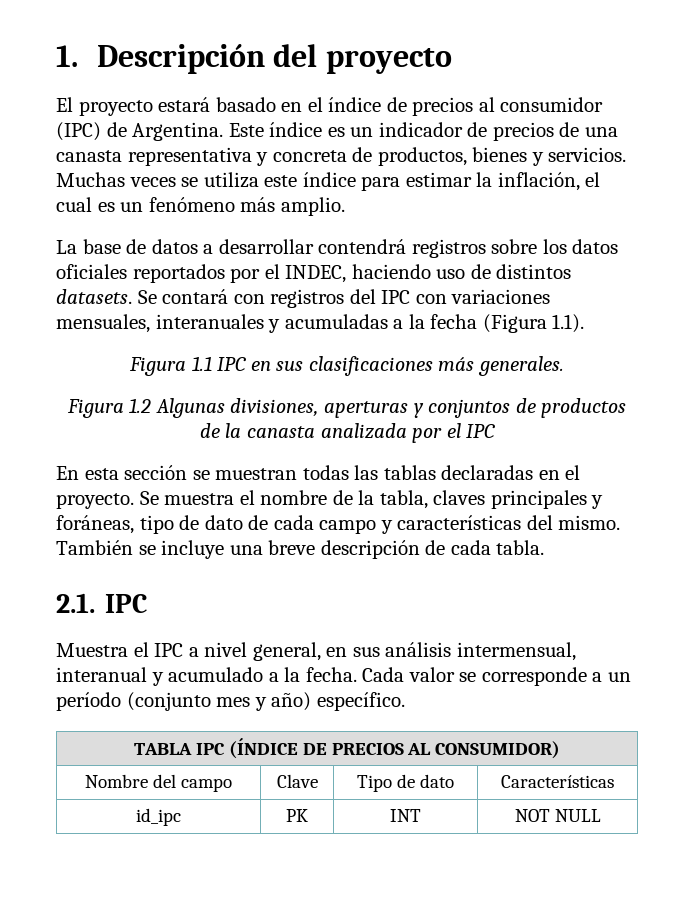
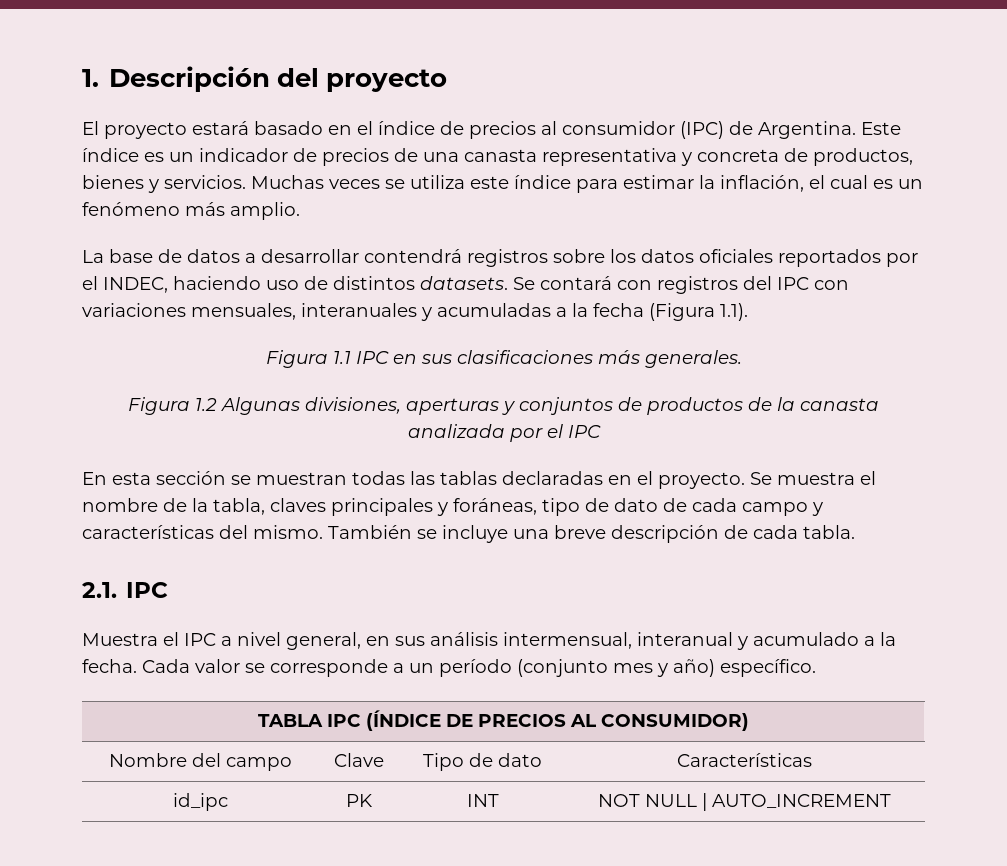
(601, 815) none -> [702,793,891,811] | AUTO_INCREMENT

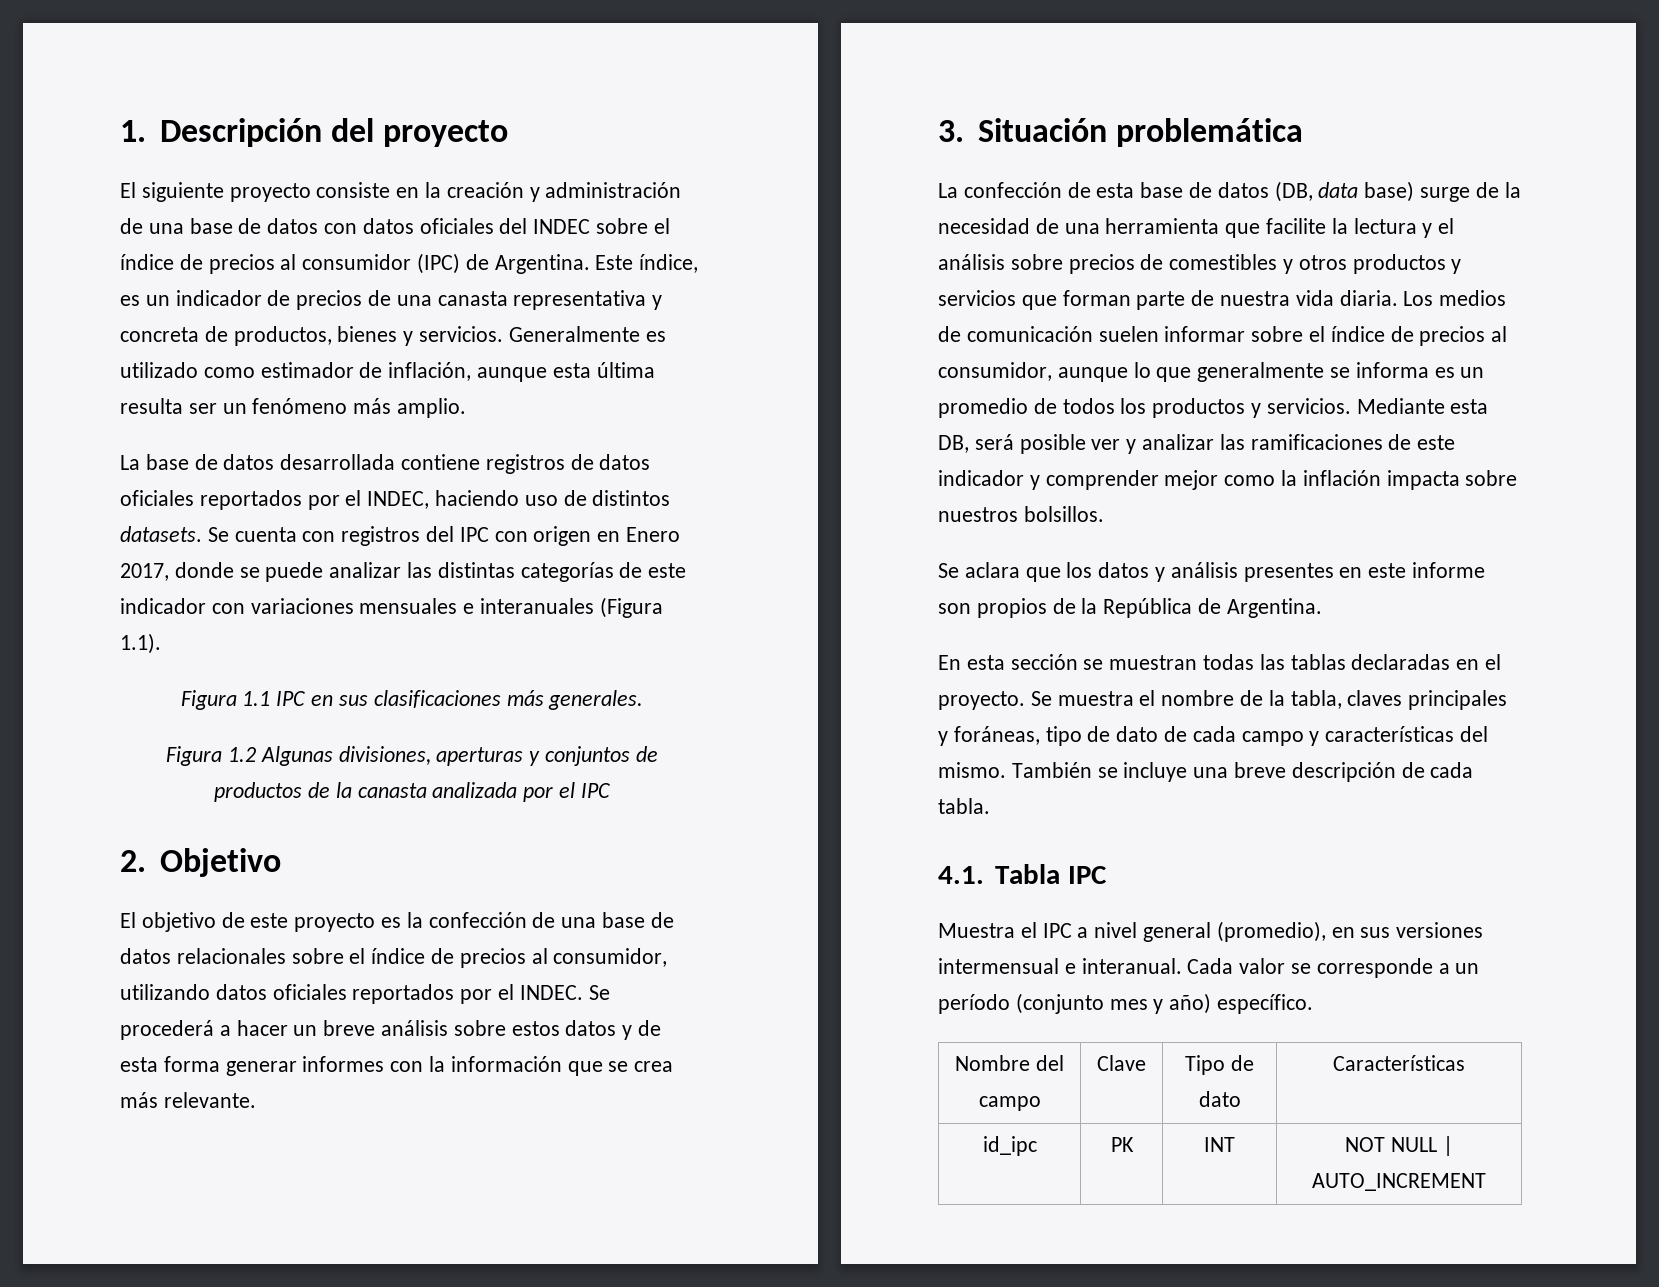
[104,121,352,139] proyecto estará basado en -> [141,182,682,202] [120,218,649,234] siguiente proyecto consiste en la creación y administración de una base de datos con datos oficiales del INDEC sobre
[82,148,139,162] índice -> [639,254,699,273] índice,
[251,175,893,193] Muchas veces se utiliza este índice para estimar la inflación, el cual es -> [508,326,666,342] [120,362,655,382] [120,398,217,414] Generalmente es utilizado como estimador de inflación, aunque esta última resulta ser
[245,249,636,267] a desarrollar contendrá registros sobre los -> [280,454,594,474] desarrollada contiene registros de
[540,276,612,290] contará -> [234,527,297,542] cuenta
[82,303,644,321] variaciones mensuales, interanuales y acumuladas a la fecha -> [533,526,681,546] [120,562,687,582] [120,598,595,614] origen en Enero 2017, donde se puede analizar las distintas categorías de este indicador con variaciones mensuales e interanuales
(601, 431) none -> [120,848,281,877] [120,912,674,932] [120,948,668,968] [120,984,610,1004] [120,1020,662,1040] [120,1056,674,1076] [120,1092,256,1108] [938,118,1303,147] [938,181,1521,202] [938,218,1455,238] [938,254,1462,274] [938,290,1507,310] [938,326,1508,346] [938,362,1485,382] [938,398,1489,418] [938,434,1456,454] [938,470,1518,490] [938,506,1104,522] [938,562,1486,582] [938,598,1322,618] // 2. Objetivo // El objetivo de este proyecto es la confección de una base de datos relacionales sobre el índice de precios al consumidor, utilizando datos oficiales reportados por el INDEC. Se procederá a hacer un breve análisis sobre estos datos y de esta forma generar informes con la información que se crea más relevante. // 3. Situación problemática // La confección de esta base de datos (DB, data base) surge de la necesidad de una herramienta que facilite la lectura y el análisis sobre precios de comestibles y otros productos y servicios que forman parte de nuestra vida diaria. Los medios de comunicación suelen informar sobre el índice de precios al consumidor, aunque lo que generalmente se informa es un promedio de todos los productos y servicios. Mediante esta DB, será posible ver y analizar las ramificaciones de este indicador y comprender mejor como la inflación impacta sobre nuestros bolsillos. // Se aclara que los datos y análisis presentes en este informe son propios de la República de Argentina.
[82,582,117,598] 2.1. -> [938,864,1060,884] 4.1. Tabla
[286,632,896,650] [82,659,137,673] general, en sus análisis intermensual, interanual y acumulado a la fecha. -> [1143,921,1484,942] [938,958,1182,974] general (promedio), en sus versiones intermensual e interanual.
[258,710,749,731] // TABLA IPC (ÍNDICE DE PRECIOS AL CONSUMIDOR) -> (1314, 1004) none

